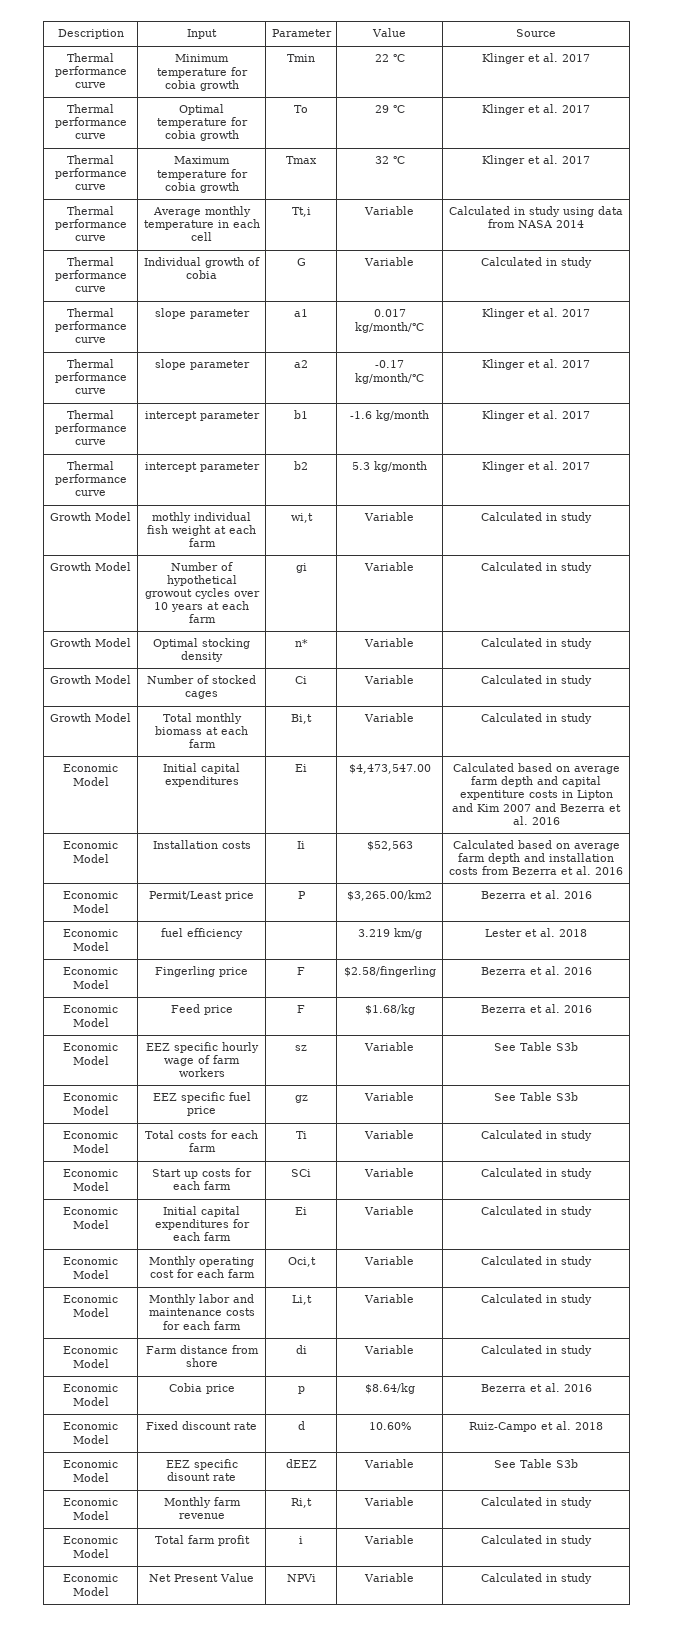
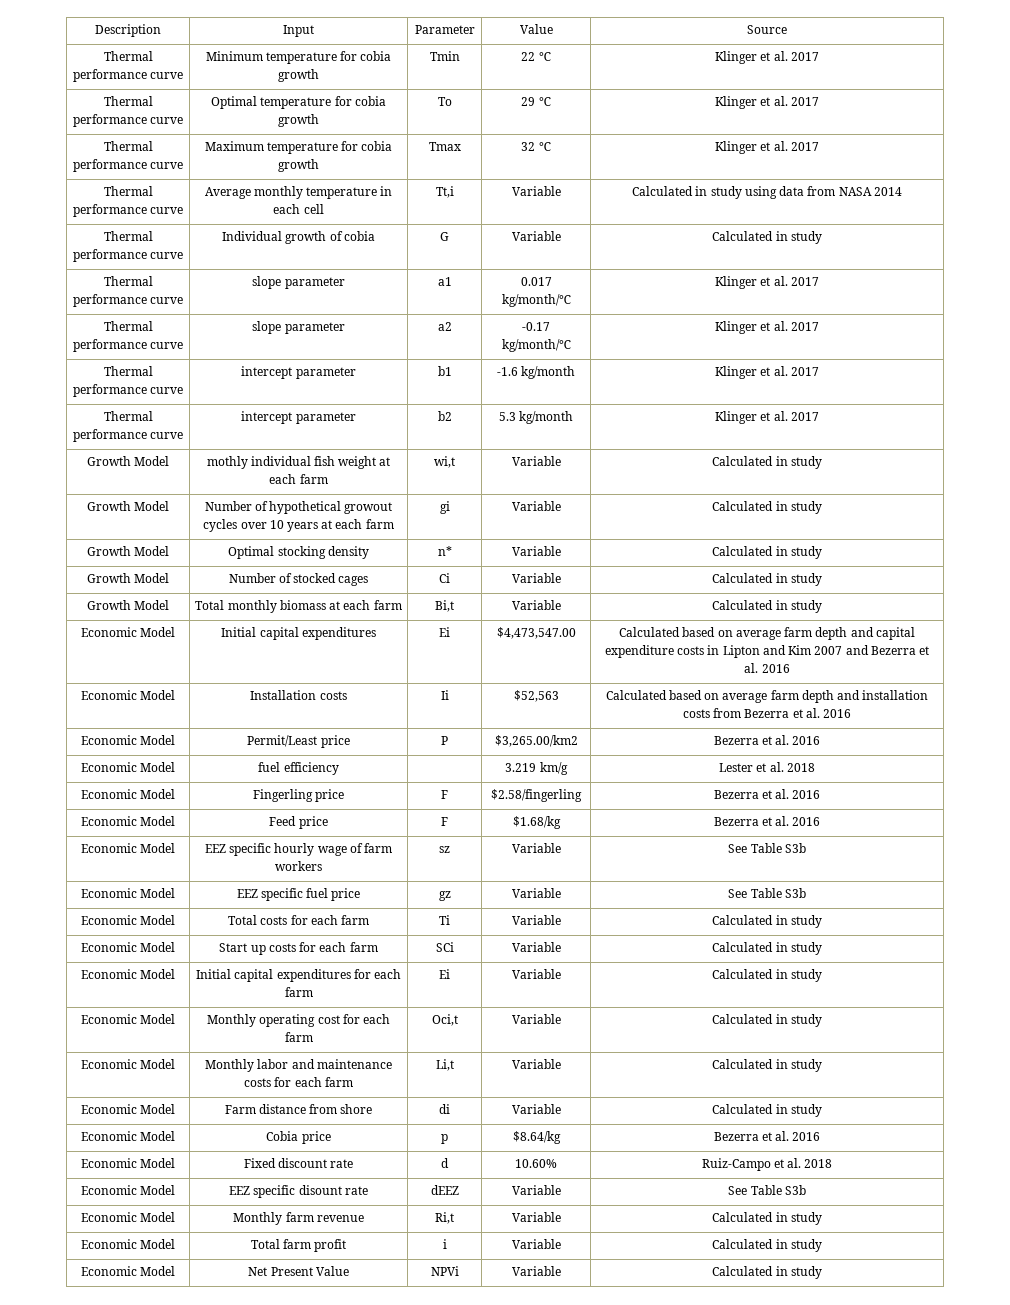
[459,790,525,800] expentiture -> [604,645,674,658] expenditure

